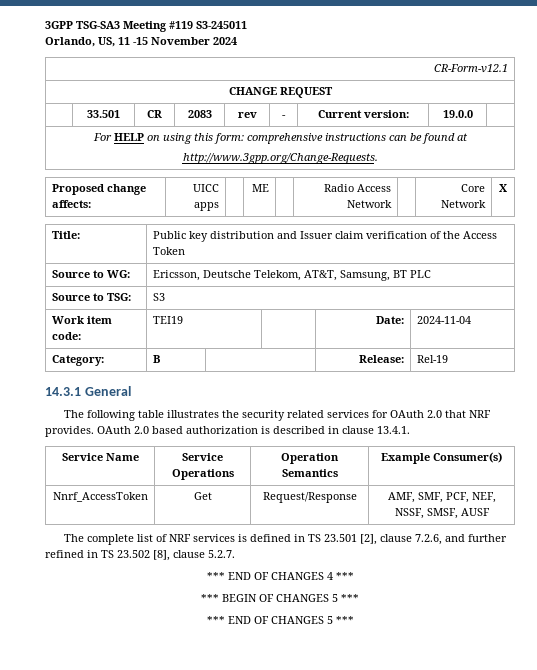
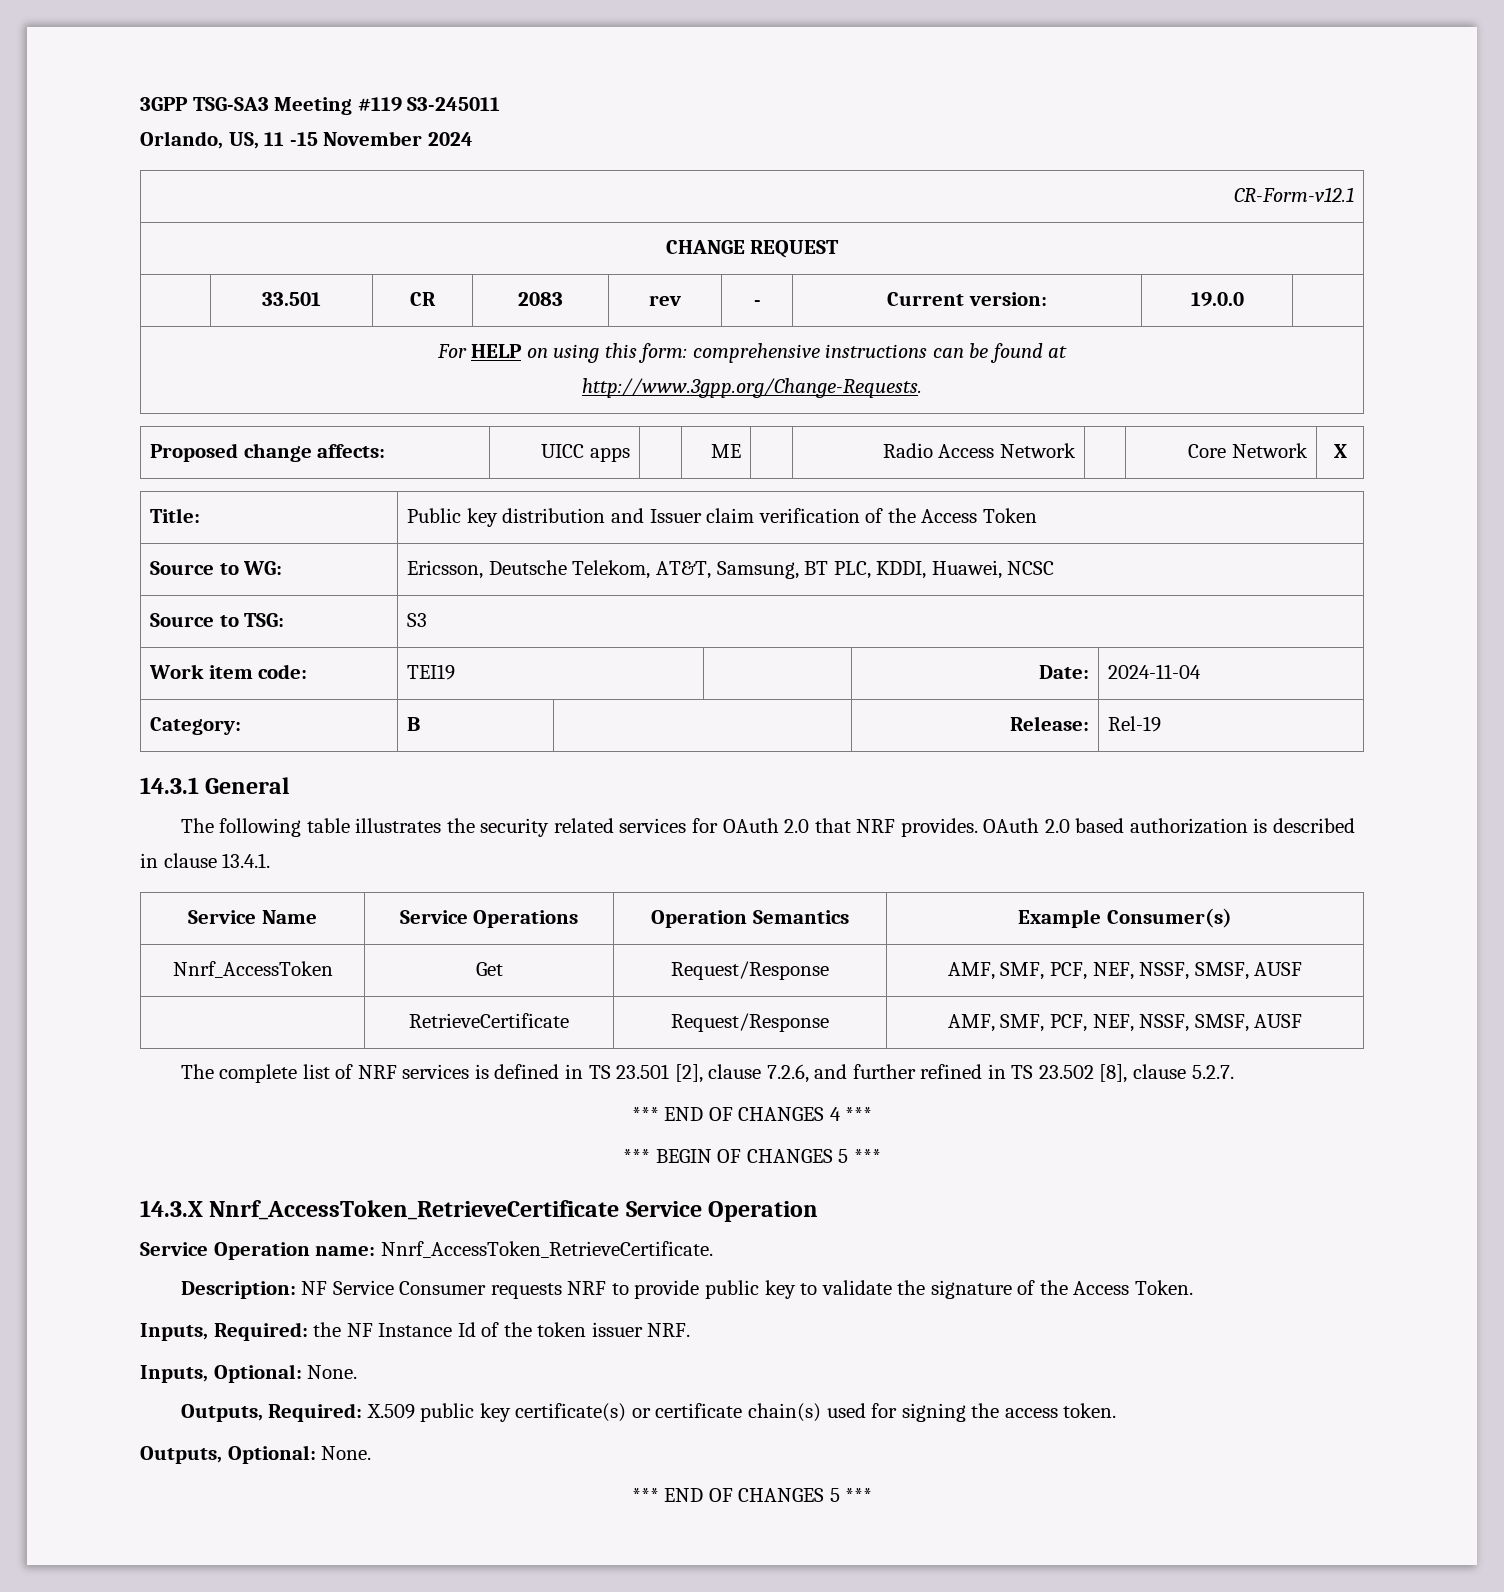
[409,270,431,278] PLC -> [833,560,1055,579] PLC, KDDI, Huawei, NCSC
(490, 512) none -> [409,1013,569,1028] [671,1013,829,1032] [947,1014,1303,1032] // | RetrieveCertificate | Request/Response | AMF, SMF, PCF, NEF, NSSF, SMSF, AUSF
(359, 598) none -> [140,1200,819,1222] [140,1241,713,1260] [180,1280,1193,1299] [140,1322,691,1341] [140,1364,358,1383] [180,1403,1117,1422] [140,1445,372,1464] // 14.3.X Nnrf_AccessToken_RetrieveCertificate Service Operation // Service Operation name: Nnrf_AccessToken_RetrieveCertificate. // Description: NF Service Consumer requests NRF to provide public key to validate the signature of the Access Token. // Inputs, Required: the NF Instance Id of the token issuer NRF. // Inputs, Optional: None. // Outputs, Required: X.509 public key certificate(s) or certificate chain(s) used for signing the access token. // Outputs, Optional: None.

